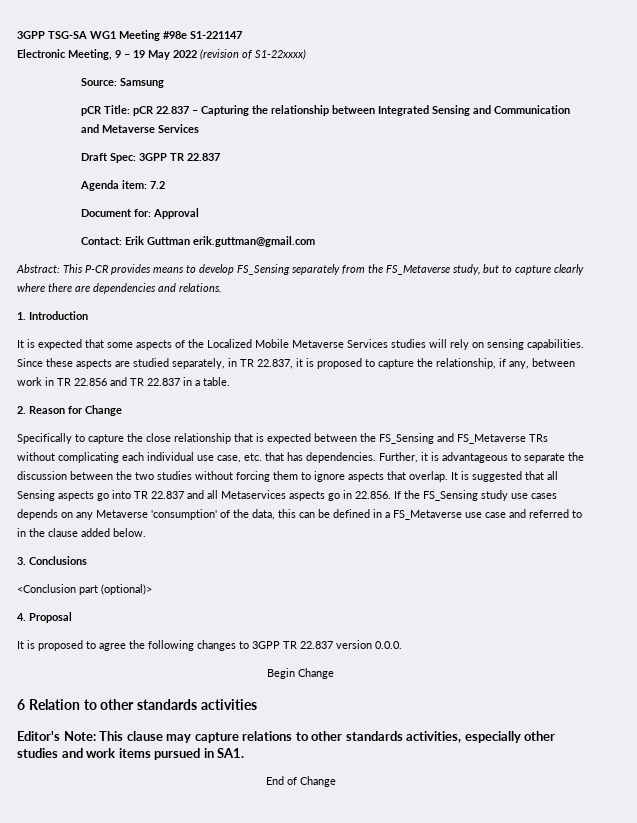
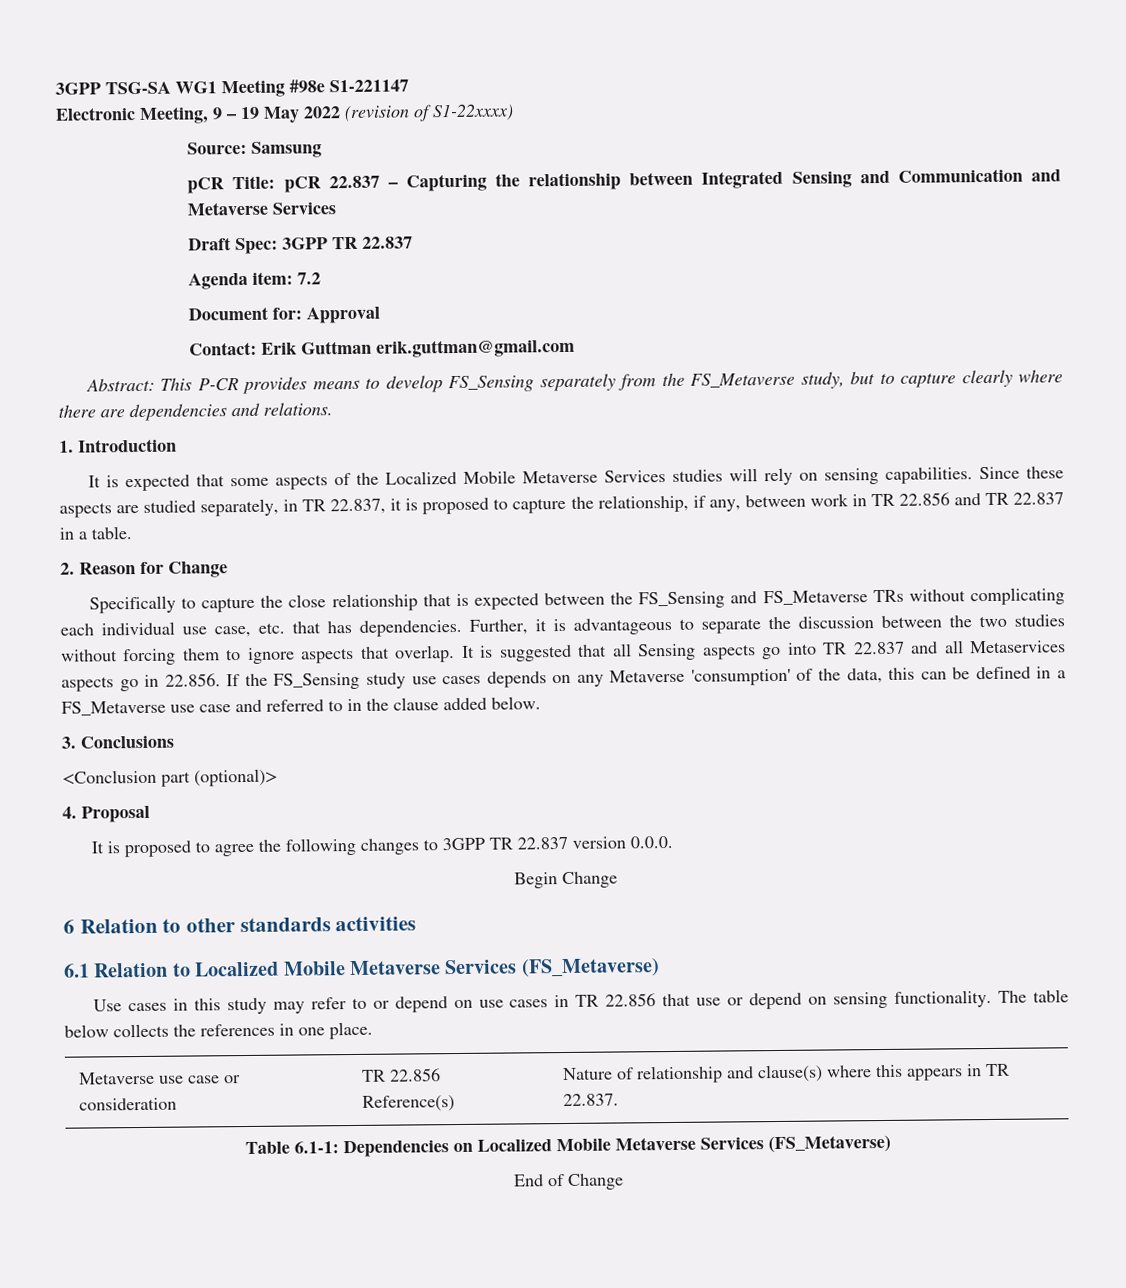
[17,731,556,743] [17,748,245,760] Editor's Note: This clause may capture relations to other standards activities, especially other studies and work items pursued in SA1. -> [63,958,660,978] [92,989,1069,1015] [64,1021,373,1040] [78,1071,241,1085] [78,1097,177,1111] [361,1068,441,1082] [361,1095,455,1112] [561,1063,1010,1084] [562,1093,619,1107] [244,1134,891,1158] 6.1 Relation to Localized Mobile Metaverse Services (FS_Metaverse) // Use cases in this study may refer to or depend on use cases in TR 22.856 that use or depend on sensing functionality. The table below collects the references in one place. // Metaverse use case or consideration | TR 22.856 Reference(s) | Nature of relationship and clause(s) where this appears in TR 22.837. // Table 6.1-1: Dependencies on Localized Mobile Metaverse Services (FS_Metaverse)

